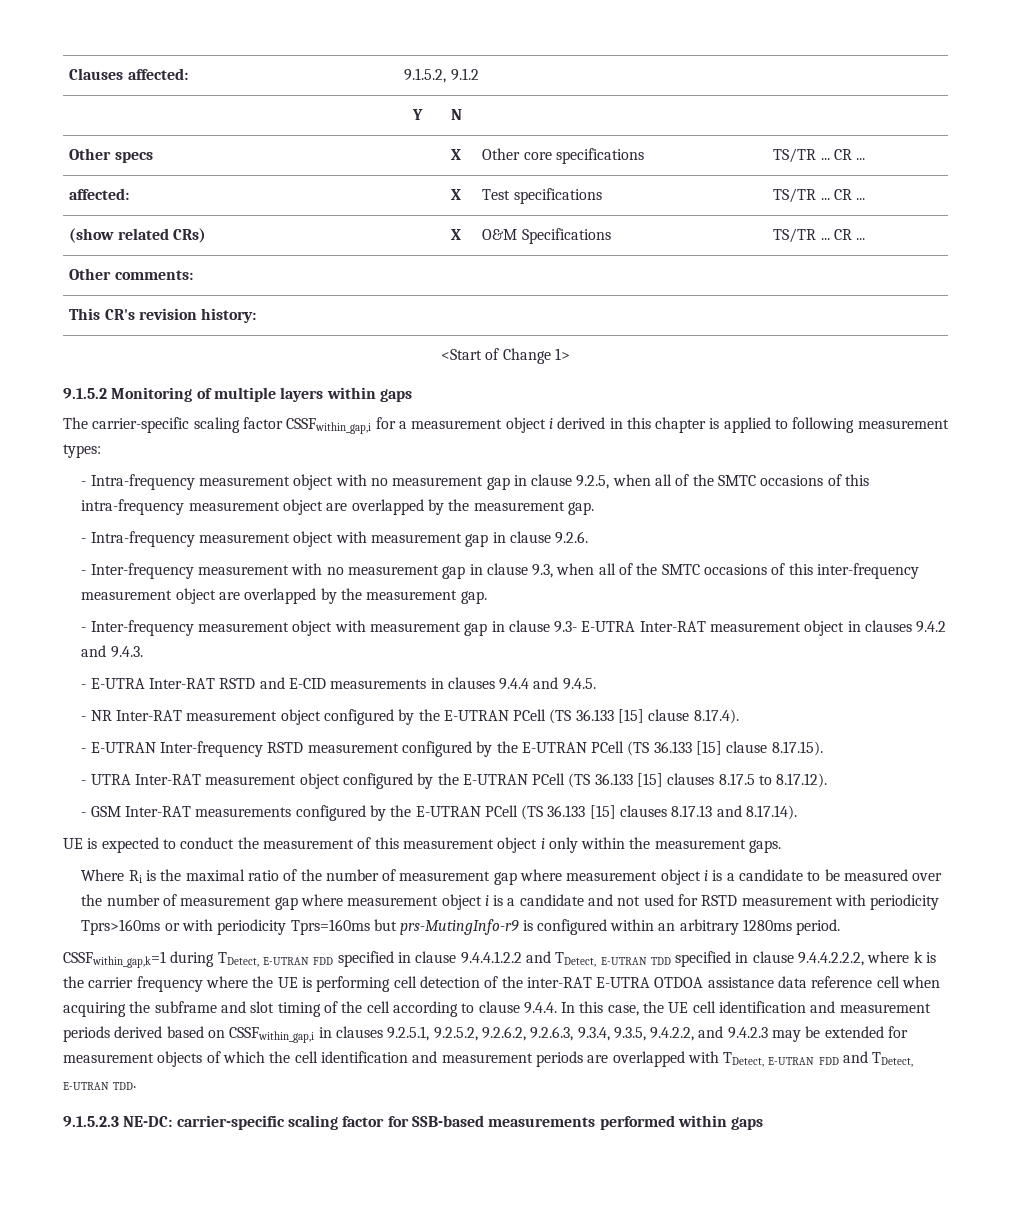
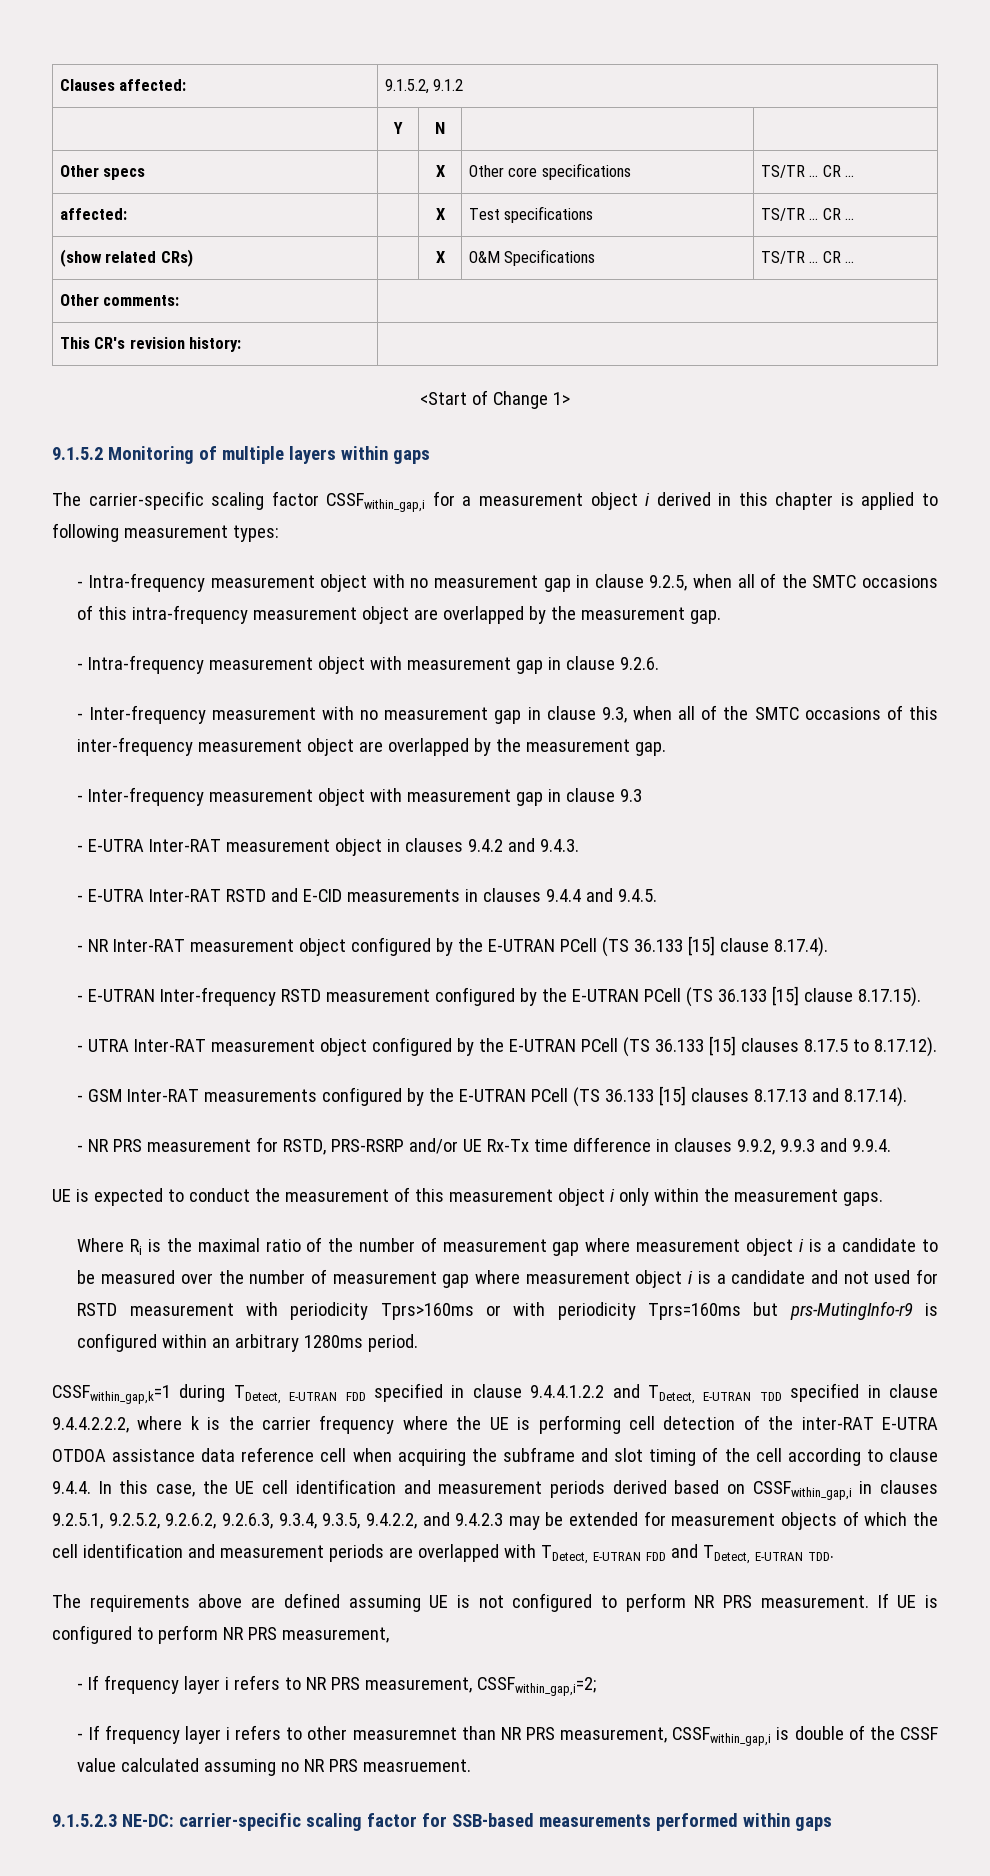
[554,621,578,633] 9.3- -> [620,789,643,802] [77,845,84,852] 9.3 // -
(798, 812) none -> [77,1137,892,1155] // - NR PRS measurement for RSTD, PRS-RSRP and/or UE Rx-Tx time difference in clauses 9.9.2, 9.9.3 and 9.9.4.
(137, 1086) none -> [52,1593,939,1612] [52,1625,389,1644] [77,1675,597,1696] [77,1725,938,1746] [77,1758,472,1776] // The requirements above are defined assuming UE is not configured to perform NR PRS measurement. If UE is configured to perform NR PRS measurement, // - If frequency layer i refers to NR PRS measurement, CSSFwithin_gap,i=2; // - If frequency layer i refers to other measuremnet than NR PRS measurement, CSSFwithin_gap,i is double of the CSSF value calculated assuming no NR PRS measruement.

